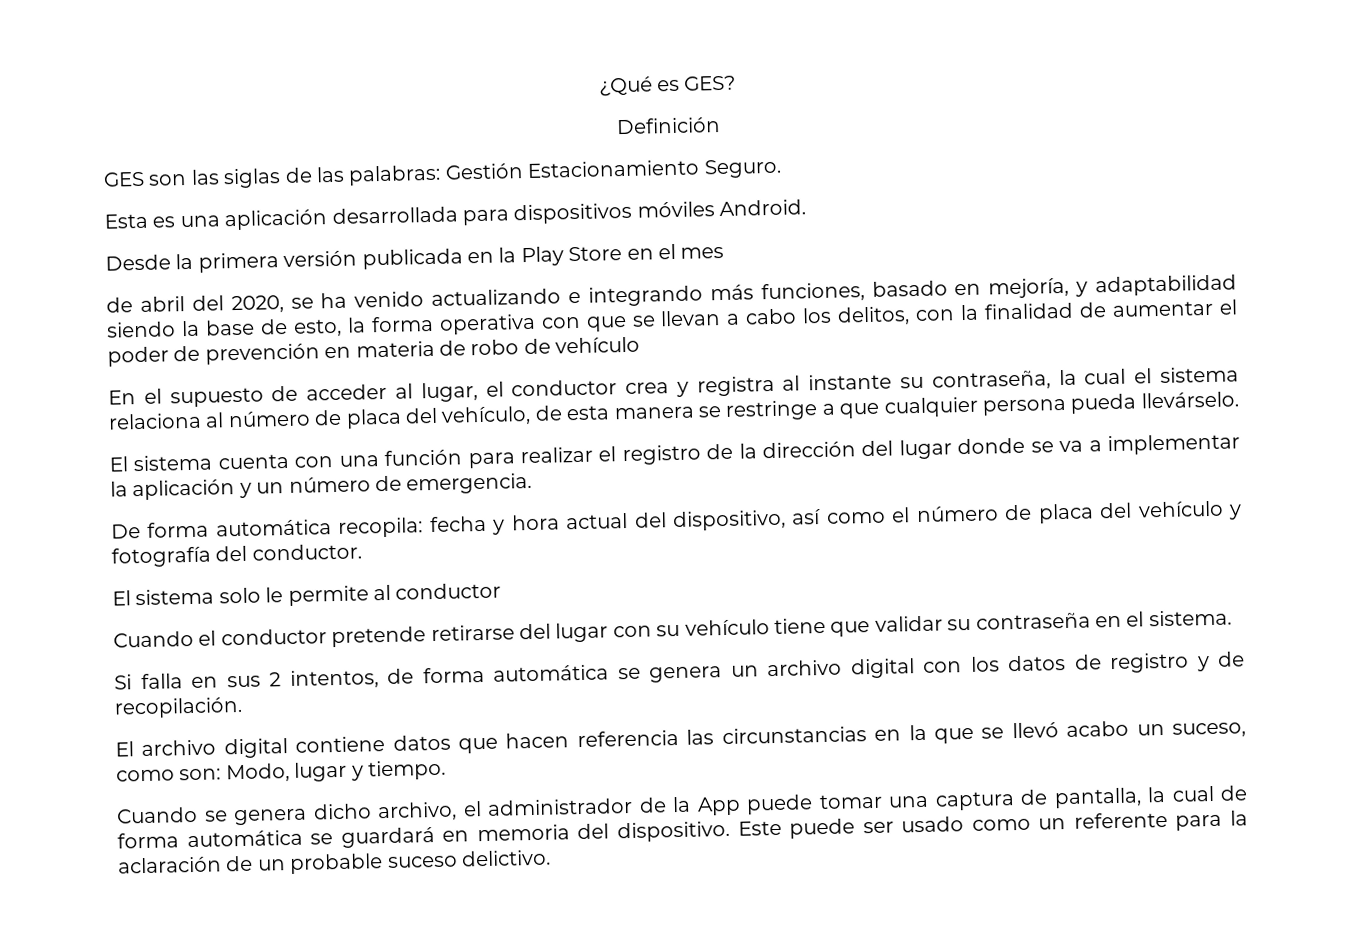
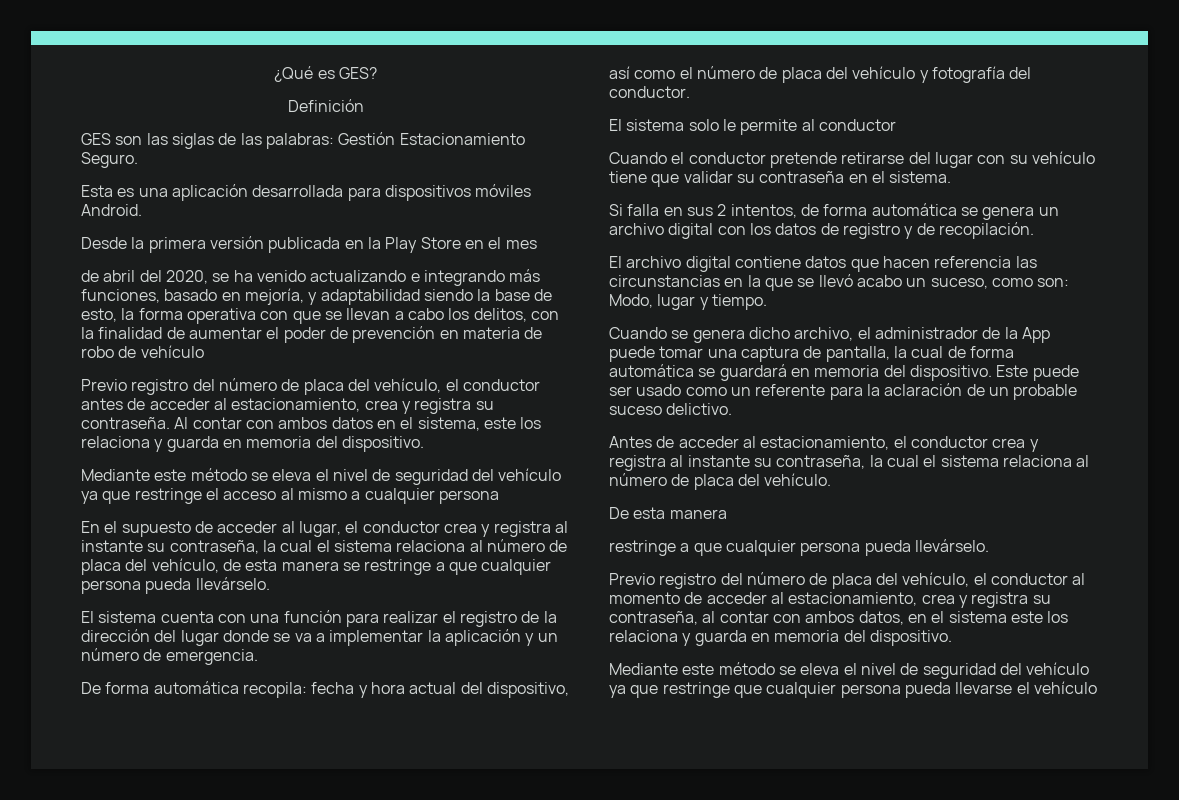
(641, 345) none -> [81,378,540,395] [81,398,494,414] [81,417,542,431] [81,436,424,452] [81,468,562,485] [81,488,499,504] // Previo registro del número de placa del vehículo, el conductor antes de acceder al estacionamiento, crea y registra su contraseña. Al contar con ambos datos en el sistema, este los relaciona y guarda en memoria del dispositivo. // Mediante este método se eleva el nivel de seguridad del vehículo ya que restringe el acceso al mismo a cualquier persona
(551, 858) none -> [609,436,1039,452] [609,455,1090,471] [609,473,832,490] [609,507,727,519] [609,539,989,556] [609,572,1086,589] [609,592,1051,608] [609,611,1069,625] [609,630,952,646] [609,662,1090,679] [609,681,1097,698] // Antes de acceder al estacionamiento, el conductor crea y registra al instante su contraseña, la cual el sistema relaciona al número de placa del vehículo. // De esta manera // restringe a que cualquier persona pueda llevárselo. // Previo registro del número de placa del vehículo, el conductor al momento de acceder al estacionamiento, crea y registra su contraseña, al contar con ambos datos, en el sistema este los relaciona y guarda en memoria del dispositivo. // Mediante este método se eleva el nivel de seguridad del vehículo ya que restringe que cualquier persona pueda llevarse el vehículo

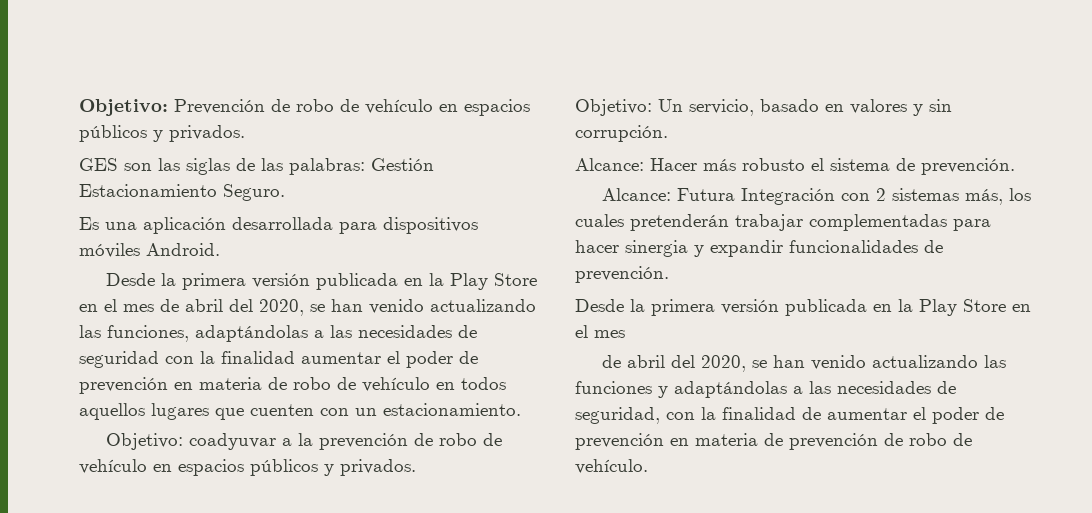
[274,66,377,82] [287,99,364,112] ¿Qué es GES? // Definición -> [79,99,530,116] [79,125,245,142] Objetivo: Prevención de robo de vehículo en espacios públicos y privados.
[81,185,135,197] Esta es -> [79,217,99,230] Es
(142, 210) none -> [105,273,537,290] [79,299,536,316] [79,325,477,342] [79,351,478,368] [79,377,506,394] [79,403,521,420] [105,433,502,450] [79,459,416,476] [575,99,952,116] [575,125,668,142] [575,158,1015,175] [601,188,1031,205] [575,214,991,231] [575,240,943,257] [575,266,669,283] // Desde la primera versión publicada en la Play Store en el mes de abril del 2020, se han venido actualizando las funciones, adaptándolas a las necesidades de seguridad con la finalidad aumentar el poder de prevención en materia de robo de vehículo en todos aquellos lugares que cuenten con un estacionamiento. // Objetivo: coadyuvar a la prevención de robo de vehículo en espacios públicos y privados. // Objetivo: Un servicio, basado en valores y sin corrupción. // Alcance: Hacer más robusto el sistema de prevención. // Alcance: Futura Integración con 2 sistemas más, los cuales pretenderán trabajar complementadas para hacer sinergia y expandir funcionalidades de prevención.
[233,269,541,286] [81,288,552,305] [81,308,527,324] ha venido actualizando e integrando más funciones, basado en mejoría, y adaptabilidad siendo la base de esto, la forma operativa con que se llevan a cabo los delitos, -> [772,355,1006,370] [575,381,956,398] [575,407,660,424] han venido actualizando las funciones y adaptándolas a las necesidades de seguridad,
[81,345,204,358] [81,378,540,395] [81,398,494,414] [81,417,542,431] [81,436,424,452] [81,468,562,485] [81,488,499,504] [81,521,568,537] [81,539,568,554] [81,558,552,575] [81,577,270,594] [81,610,557,627] [81,629,558,646] [81,648,258,665] [81,681,569,698] [609,66,1032,83] [609,86,690,98] [609,119,896,135] [609,151,1095,168] [609,171,952,187] [609,203,1059,220] [609,222,1034,239] [609,256,1037,272] [609,274,1070,291] [609,294,767,310] [609,327,1050,343] [609,346,1014,362] [609,364,1079,381] [609,383,1078,400] [609,403,733,415] [609,436,1039,452] [609,455,1090,471] [609,473,832,490] [609,507,727,519] [609,539,989,556] [609,572,1086,589] [609,592,1051,608] [609,611,1069,625] [609,630,952,646] [609,662,1090,679] [609,681,1097,698] robo de vehículo // Previo registro del número de placa del vehículo, el conductor antes de acceder al estacionamiento, crea y registra su contraseña. Al contar con ambos datos en el sistema, este los relaciona y guarda en memoria del dispositivo. // Mediante este método se eleva el nivel de seguridad del vehículo ya que restringe el acceso al mismo a cualquier persona // En el supuesto de acceder al lugar, el conductor crea y registra al instante su contraseña, la cual el sistema relaciona al número de placa del vehículo, de esta manera se restringe a que cualquier persona pueda llevárselo. // El sistema cuenta con una función para realizar el registro de la dirección del lugar donde se va a implementar la aplicación y un número de emergencia. // De forma automática recopila: fecha y hora actual del dispositivo, así como el número de placa del vehículo y fotografía del conductor. // El sistema solo le permite al conductor // Cuando el conductor pretende retirarse del lugar con su vehículo tiene que validar su contraseña en el sistema. // Si falla en sus 2 intentos, de forma automática se genera un archivo digital con los datos de registro y de recopilación. // El archivo digital contiene datos que hacen referencia las circunstancias en la que se llevó acabo un suceso, como son: Modo, lugar y tiempo. // Cuando se genera dicho archivo, el administrador de la App puede tomar una captura de pantalla, la cual de forma automática se guardará en memoria del dispositivo. Este puede ser usado como un referente para la aclaración de un probable suceso delictivo. // Antes de acceder al estacionamiento, el conductor crea y registra al instante su contraseña, la cual el sistema relaciona al número de placa del vehículo. // De esta manera // restringe a que cualquier persona pueda llevárselo. // Previo registro del número de placa del vehículo, el conductor al momento de acceder al estacionamiento, crea y registra su contraseña, al contar con ambos datos, en el sistema este los relaciona y guarda en memoria del dispositivo. // Mediante este método se eleva el nivel de seguridad del vehículo ya que restringe que cualquier persona pueda llevarse el vehículo -> [789,433,972,450] [575,459,648,474] prevención de robo de vehículo.

